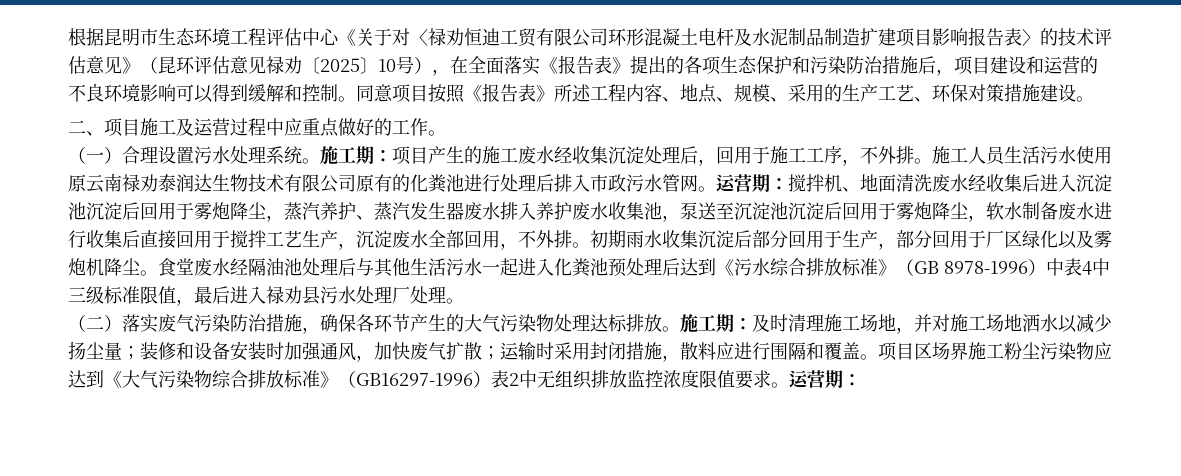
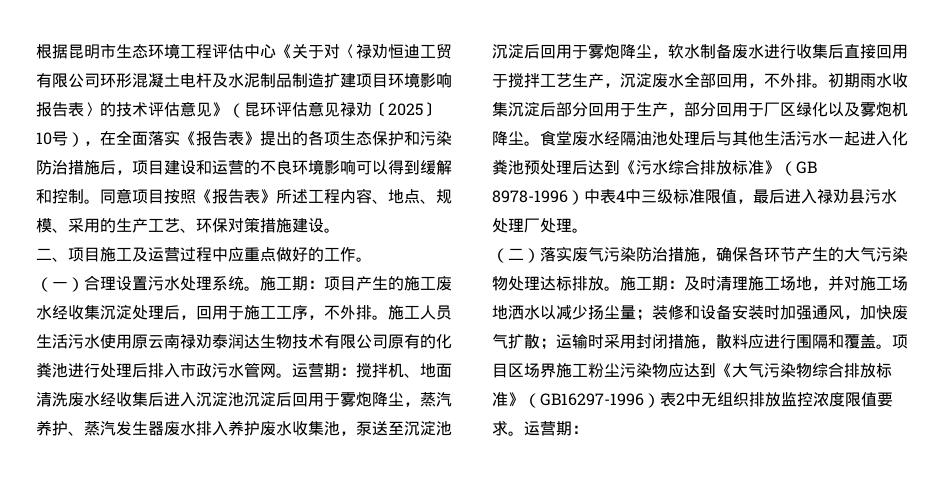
(932, 37) none -> [388,72,420,88] 环境

